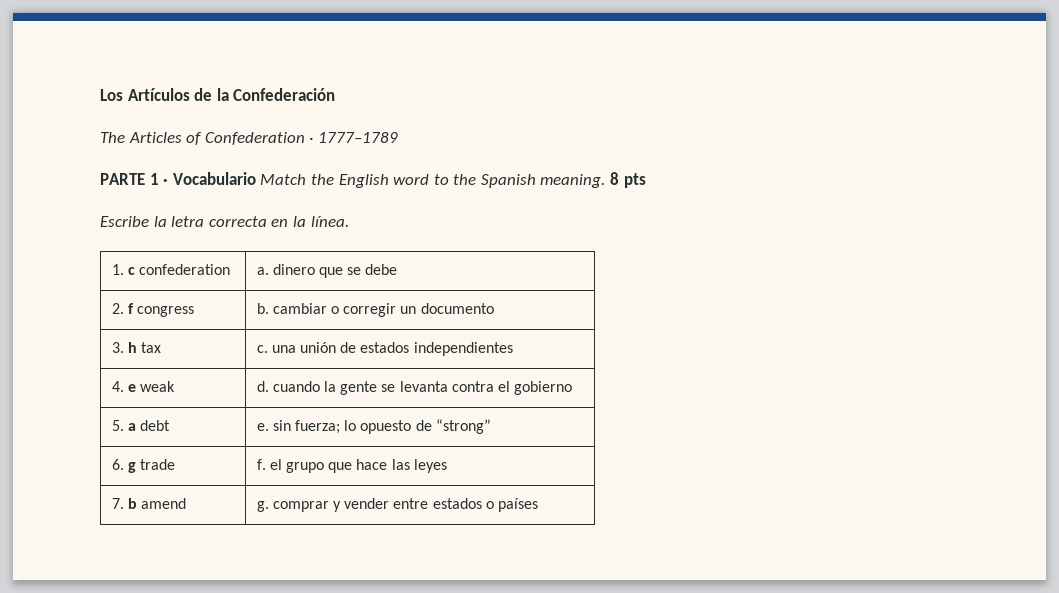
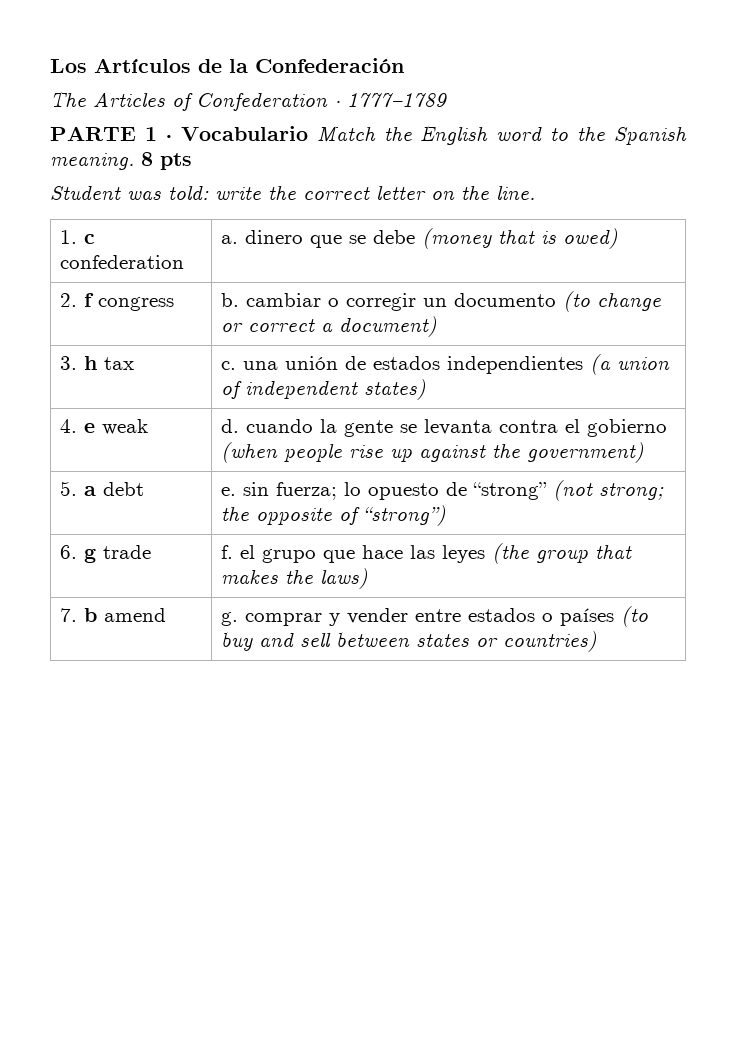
[100,216,349,227] Escribe la letra correcta en la línea. -> [50,185,535,200] Student was told: write the correct letter on the line.
(398, 269) none -> [421,228,618,249] (money that is owed)
(494, 308) none -> [562,291,661,312] [220,316,437,337] (to change or correct a document)
(513, 349) none -> [589,354,670,375] [220,379,426,400] (a union of independent states)
(573, 388) none -> [220,442,644,463] (when people rise up against the government)
(491, 426) none -> [552,480,664,501] [220,505,446,526] (not strong; the opposite of “strong”)
(447, 466) none -> [491,543,632,564] [220,568,368,589] (the group that makes the laws)
(538, 505) none -> [620,606,648,627] [220,631,597,652] (to buy and sell between states or countries)

